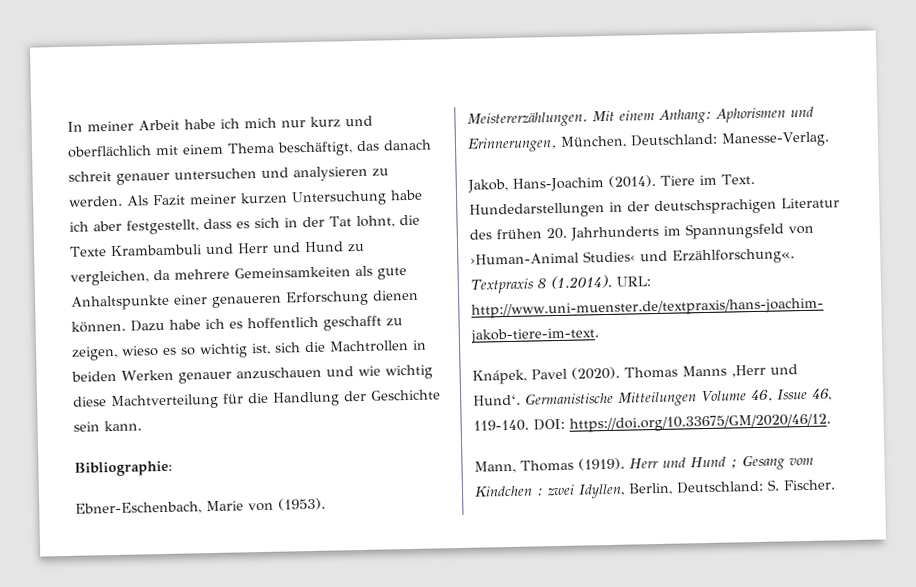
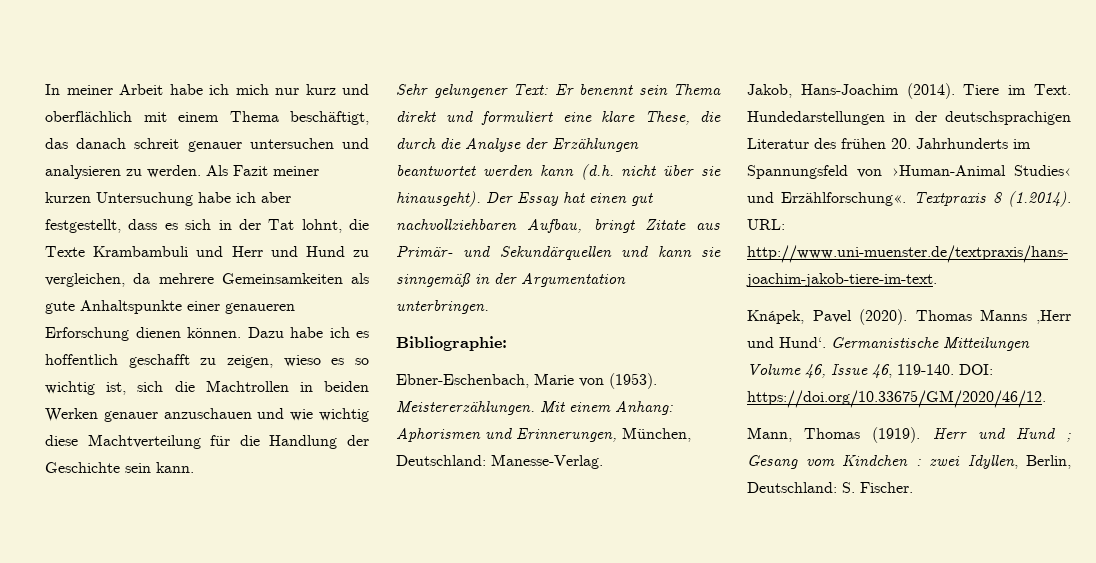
(142, 426) none -> [396,84,721,98] [396,111,721,125] [396,137,639,152] [396,164,721,180] [396,191,653,207] [396,218,720,233] [396,245,721,260] [396,272,626,287] [396,300,489,314] // Sehr gelungener Text: Er benennt sein Thema direkt und formuliert eine klare These, die durch die Analyse der Erzählungen beantwortet werden kann (d.h. nicht über sie hinausgeht). Der Essay hat einen gut nachvollziehbaren Aufbau, bringt Zitate aus Primär- und Sekundärquellen und kann sie sinngemäß in der Argumentation unterbringen.

